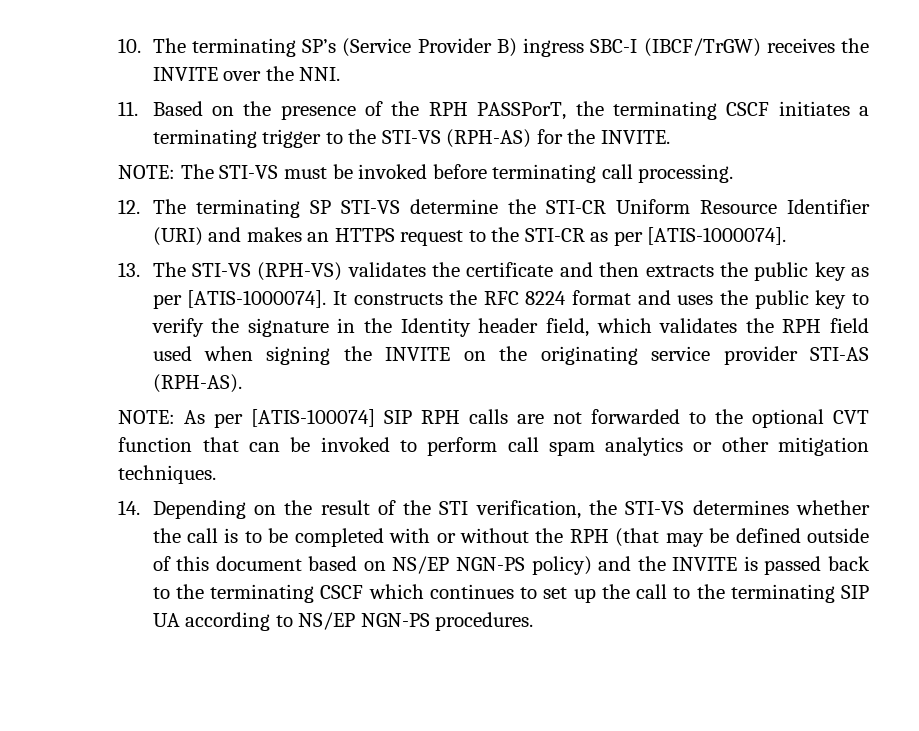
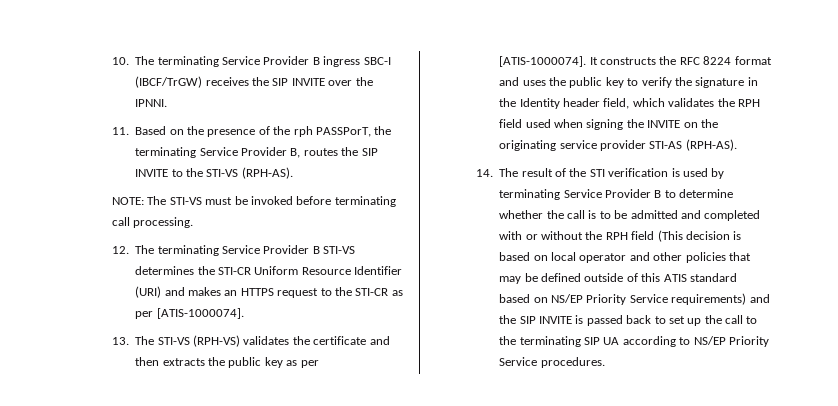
[302,38,517,57] SP’s (Service Provider B) -> [222,56,320,65] Service Provider B
(869, 45) none -> [272,78,289,86] SIP
[299,67,341,81] NNI. -> [135,99,168,107] IPNNI.
[428,102,468,116] RPH -> [293,126,313,137] rph
[726,101,870,116] [152,129,670,148] CSCF initiates a terminating trigger to the STI-VS (RPH-AS) for the INVITE. -> [199,147,378,158] [135,167,293,179] Service Provider B, routes the SIP INVITE to the STI-VS (RPH-AS).
[309,199,498,214] SP STI-VS determine -> [222,245,356,254] [135,266,195,275] Service Provider B STI-VS determines
[118,409,869,428] [118,437,870,456] [118,465,217,484] [118,500,789,519] NOTE: As per [ATIS-100074] SIP RPH calls are not forwarded to the optional CVT function that can be invoked to perform call spam analytics or other mitigation techniques. // 14. Depending on the result of the STI verification, the STI-VS determines -> [476,168,725,179] [499,189,734,200] 14. The result of the STI verification is used by terminating Service Provider B to determine
(289, 535) none -> [630,210,701,219] admitted and
[615,528,660,547] (that -> [631,230,742,242] [499,252,751,263] field (This decision is based on local operator and other policies that
[215,556,302,571] document -> [663,273,737,282] ATIS standard
[456,556,592,575] NGN-PS policy) -> [586,293,747,305] Priority Service requirements)
(666, 563) none -> [519,316,536,324] SIP
[175,584,538,603] the terminating CSCF which continues to -> (666, 320) none
[360,613,430,627] NGN-PS -> [728,336,769,347] [499,357,538,366] Priority Service

